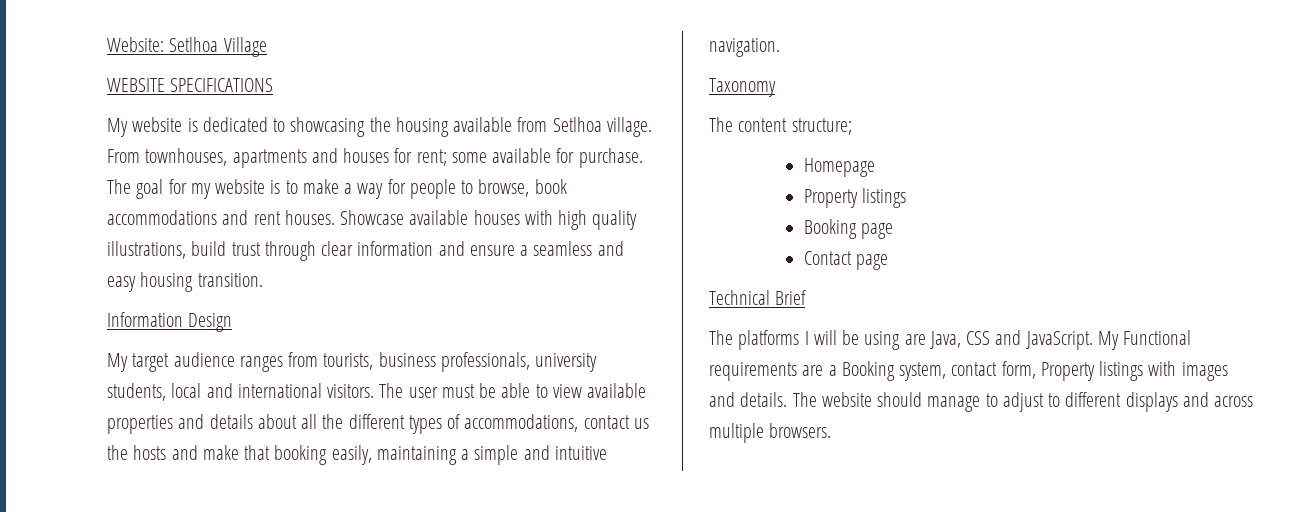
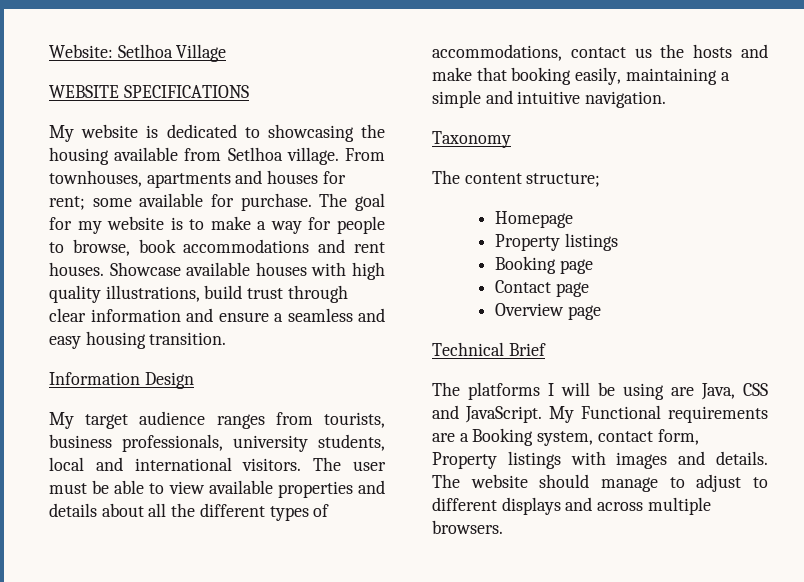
(888, 262) none -> [495,303,601,320] // Overview page

